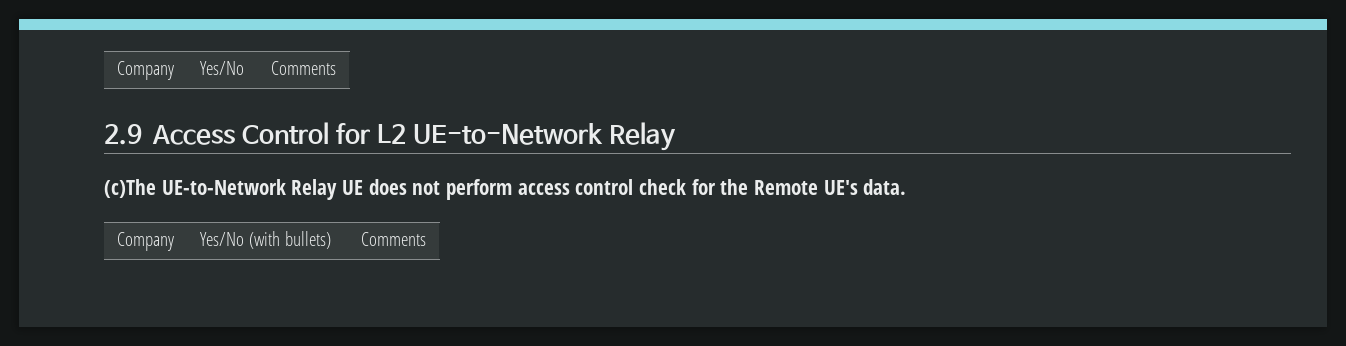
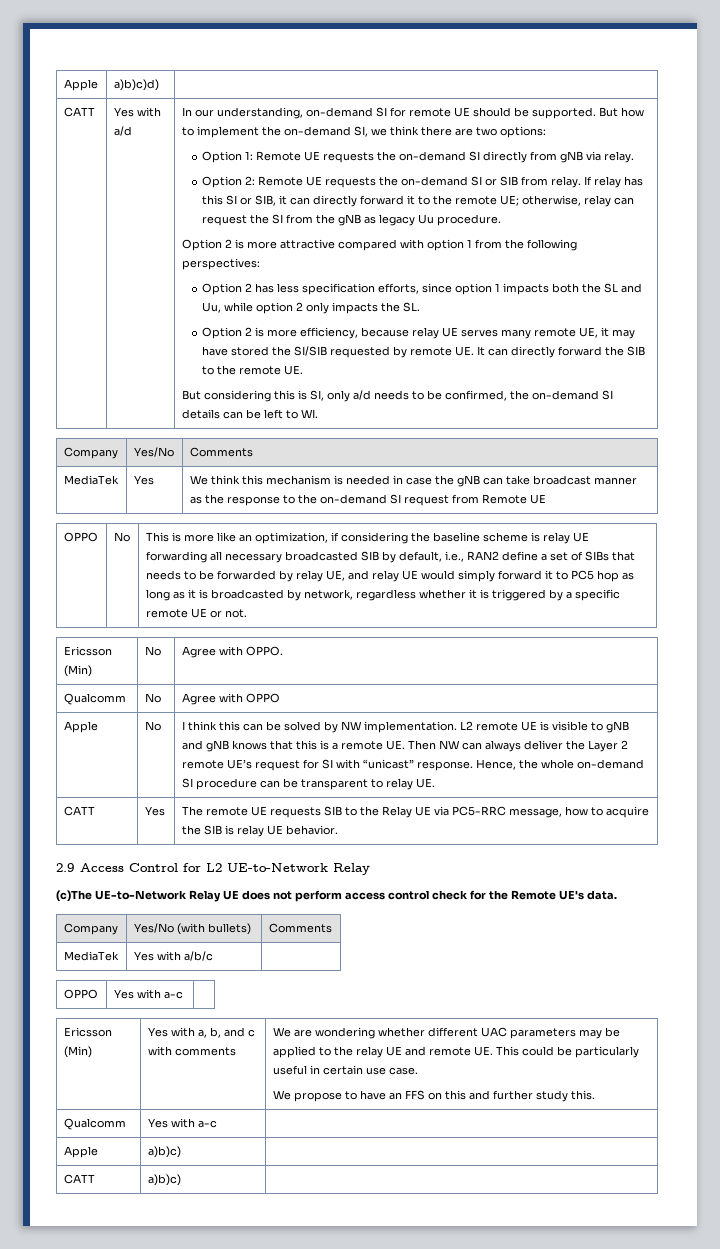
[116,61,174,80] [199,61,244,75] [270,61,336,75] Company | Yes/No | Comments -> [63,79,98,91] [113,79,159,91] [63,107,95,117] [113,107,161,117] [113,126,132,136] [181,107,644,119] [181,126,546,138] [201,151,634,163] [201,176,643,188] [201,195,634,207] [201,214,501,226] [181,239,577,251] [181,258,260,270] [201,283,642,295] [201,302,420,314] [201,327,635,339] [201,346,645,358] [201,365,303,375] [181,390,613,402] [181,409,318,419] [63,447,118,459] [133,447,174,457] [189,447,253,457] [63,475,119,485] [133,475,154,485] [189,475,637,487] [189,494,546,506] [63,532,98,542] [113,532,130,542] [145,532,589,544] [145,551,635,563] [145,570,634,582] [145,589,620,601] [145,608,247,618] [63,646,112,656] [63,665,92,677] [144,646,161,656] [181,646,283,658] [63,693,126,705] [144,693,161,703] [181,693,280,705] [63,721,98,733] [144,721,161,731] [181,721,629,733] [181,740,628,752] [181,759,644,771] [181,778,435,790] [63,806,95,816] [144,806,165,816] [181,806,649,818] [181,825,338,837] Apple | a)b)c)d) | // CATT | Yes with a/d | In our understanding, on-demand SI for remote UE should be supported. But how to implement the on-demand SI, we think there are two options: // Option 1: Remote UE requests the on-demand SI directly from gNB via relay. // Option 2: Remote UE requests the on-demand SI or SIB from relay. If relay has this SI or SIB, it can directly forward it to the remote UE; otherwise, relay can request the SI from the gNB as legacy Uu procedure. // Option 2 is more attractive compared with option 1 from the following perspectives: // Option 2 has less specification efforts, since option 1 impacts both the SL and Uu, while option 2 only impacts the SL. // Option 2 is more efficiency, because relay UE serves many remote UE, it may have stored the SI/SIB requested by remote UE. It can directly forward the SIB to the remote UE. // But considering this is SI, only a/d needs to be confirmed, the on-demand SI details can be left to WI. // Company | Yes/No | Comments // MediaTek | Yes | We think this mechanism is needed in case the gNB can take broadcast manner as the response to the on-demand SI request from Remote UE // OPPO | No | This is more like an optimization, if considering the baseline scheme is relay UE forwarding all necessary broadcasted SIB by default, i.e., RAN2 define a set of SIBs that needs to be forwarded by relay UE, and relay UE would simply forward it to PC5 hop as long as it is broadcasted by network, regardless whether it is triggered by a specific remote UE or not. // Ericsson (Min) | No | Agree with OPPO. // Qualcomm | No | Agree with OPPO // Apple | No | I think this can be solved by NW implementation. L2 remote UE is visible to gNB and gNB knows that this is a remote UE. Then NW can always deliver the Layer 2 remote UE’s request for SI with “unicast” response. Hence, the whole on-demand SI procedure can be transparent to relay UE. // CATT | Yes | The remote UE requests SIB to the Relay UE via PC5-RRC message, how to acquire the SIB is relay UE behavior.
(426, 239) none -> [63,951,119,961] [133,951,213,961] [63,989,98,999] [113,989,183,999] [63,1027,112,1037] [63,1046,92,1058] [147,1027,255,1038] [147,1046,236,1056] [272,1027,620,1039] [272,1046,639,1058] [272,1065,418,1075] [272,1090,595,1102] [63,1118,126,1130] [147,1118,217,1128] [63,1146,98,1158] [147,1146,181,1158] [63,1174,95,1184] [147,1174,181,1186] // MediaTek | Yes with a/b/c | // OPPO | Yes with a-c | // Ericsson (Min) | Yes with a, b, and c with comments | We are wondering whether different UAC parameters may be applied to the relay UE and remote UE. This could be particularly useful in certain use case. // We propose to have an FFS on this and further study this. // Qualcomm | Yes with a-c | // Apple | a)b)c) | // CATT | a)b)c) |

